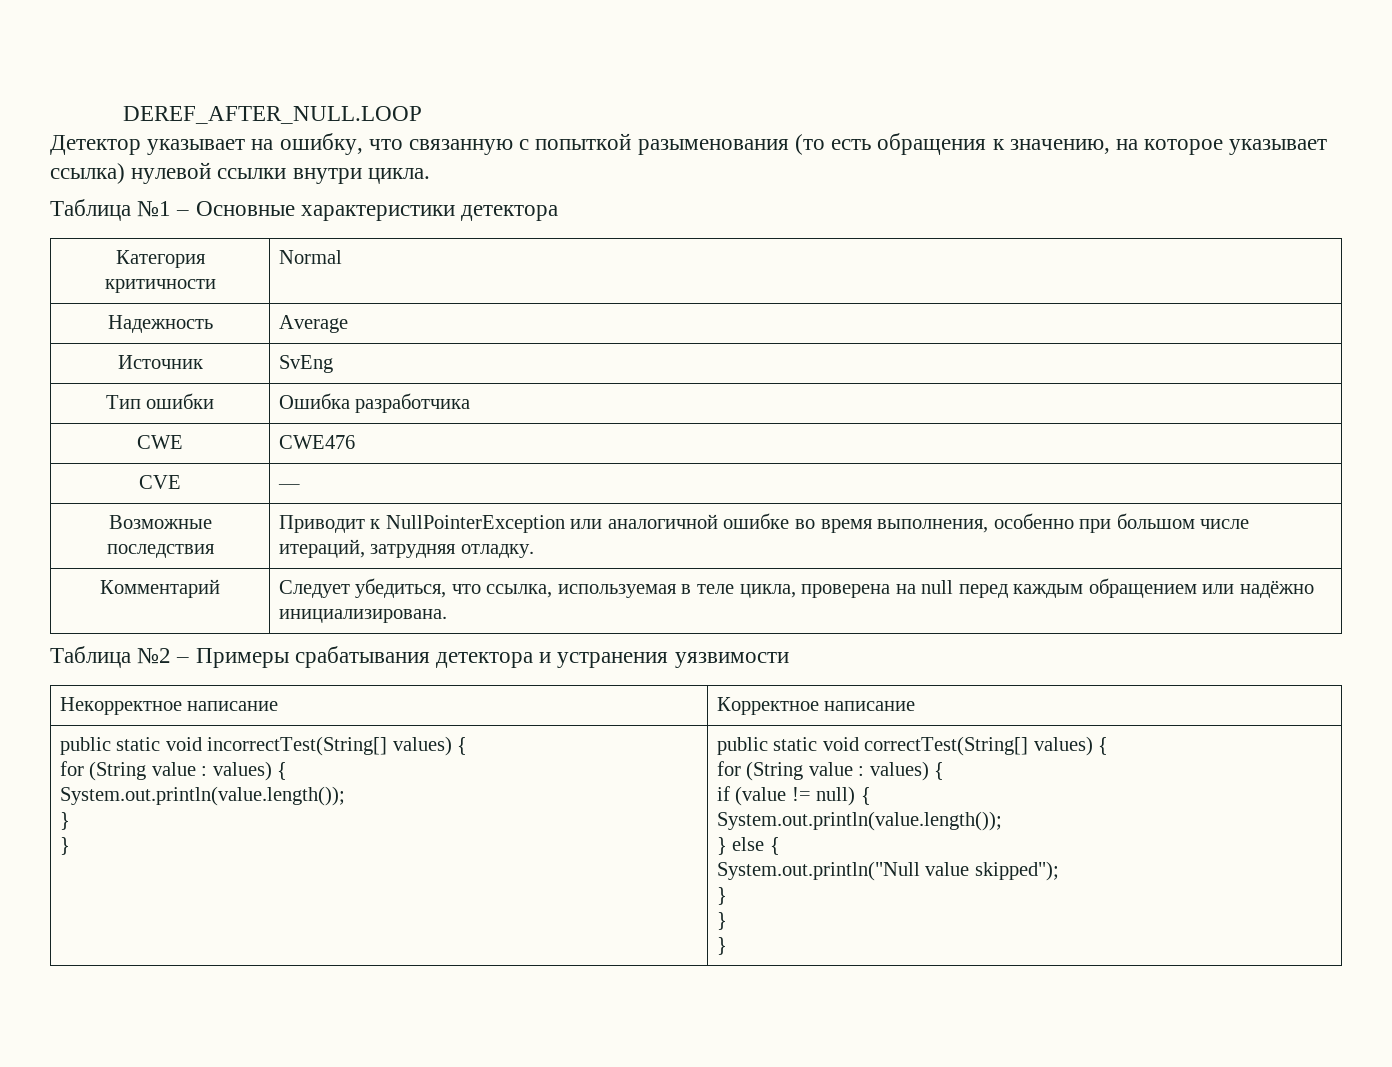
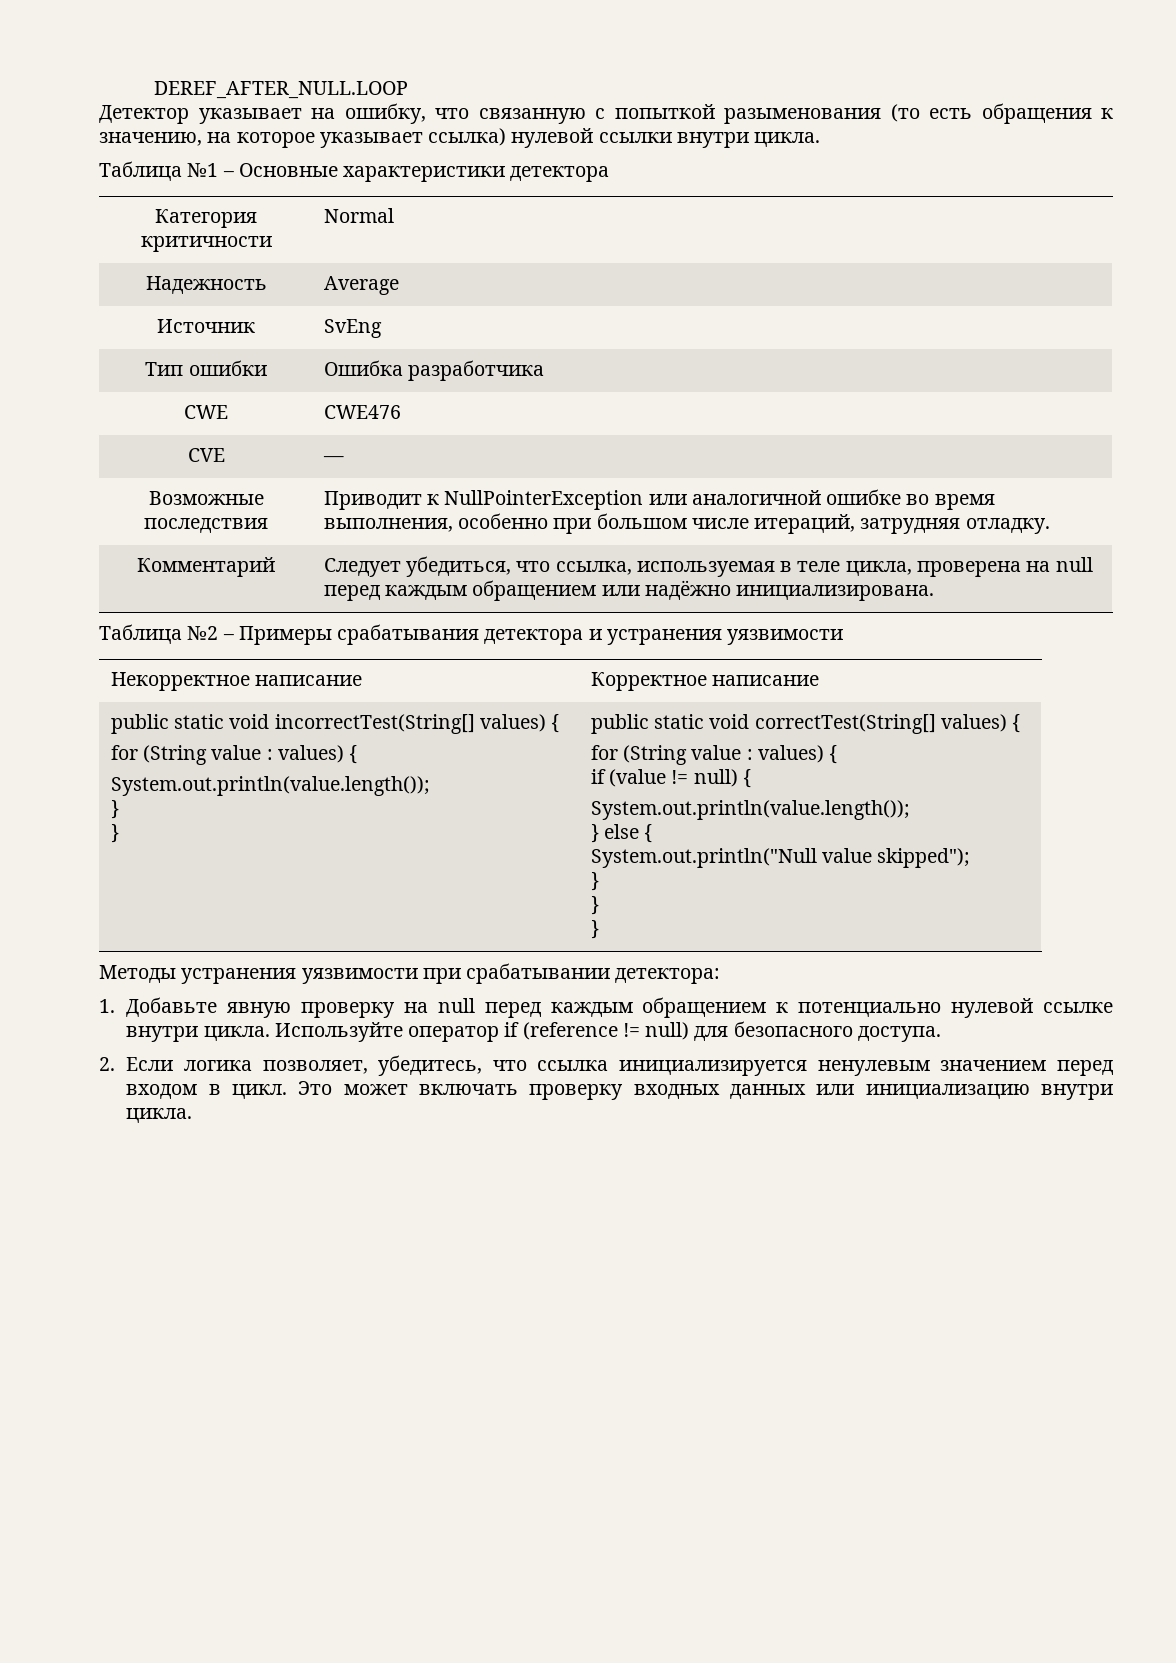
(727, 946) none -> [99,963,721,984] [99,997,1113,1018] [126,1021,941,1042] [99,1055,1113,1076] [126,1081,1113,1100] [126,1108,193,1123] // Методы устранения уязвимости при срабатывании детектора: // 1. Добавьте явную проверку на null перед каждым обращением к потенциально нулевой ссылке внутри цикла. Используйте оператор if (reference != null) для безопасного доступа. // 2. Если логика позволяет, убедитесь, что ссылка инициализируется ненулевым значением перед входом в цикл. Это может включать проверку входных данных или инициализацию внутри цикла.

